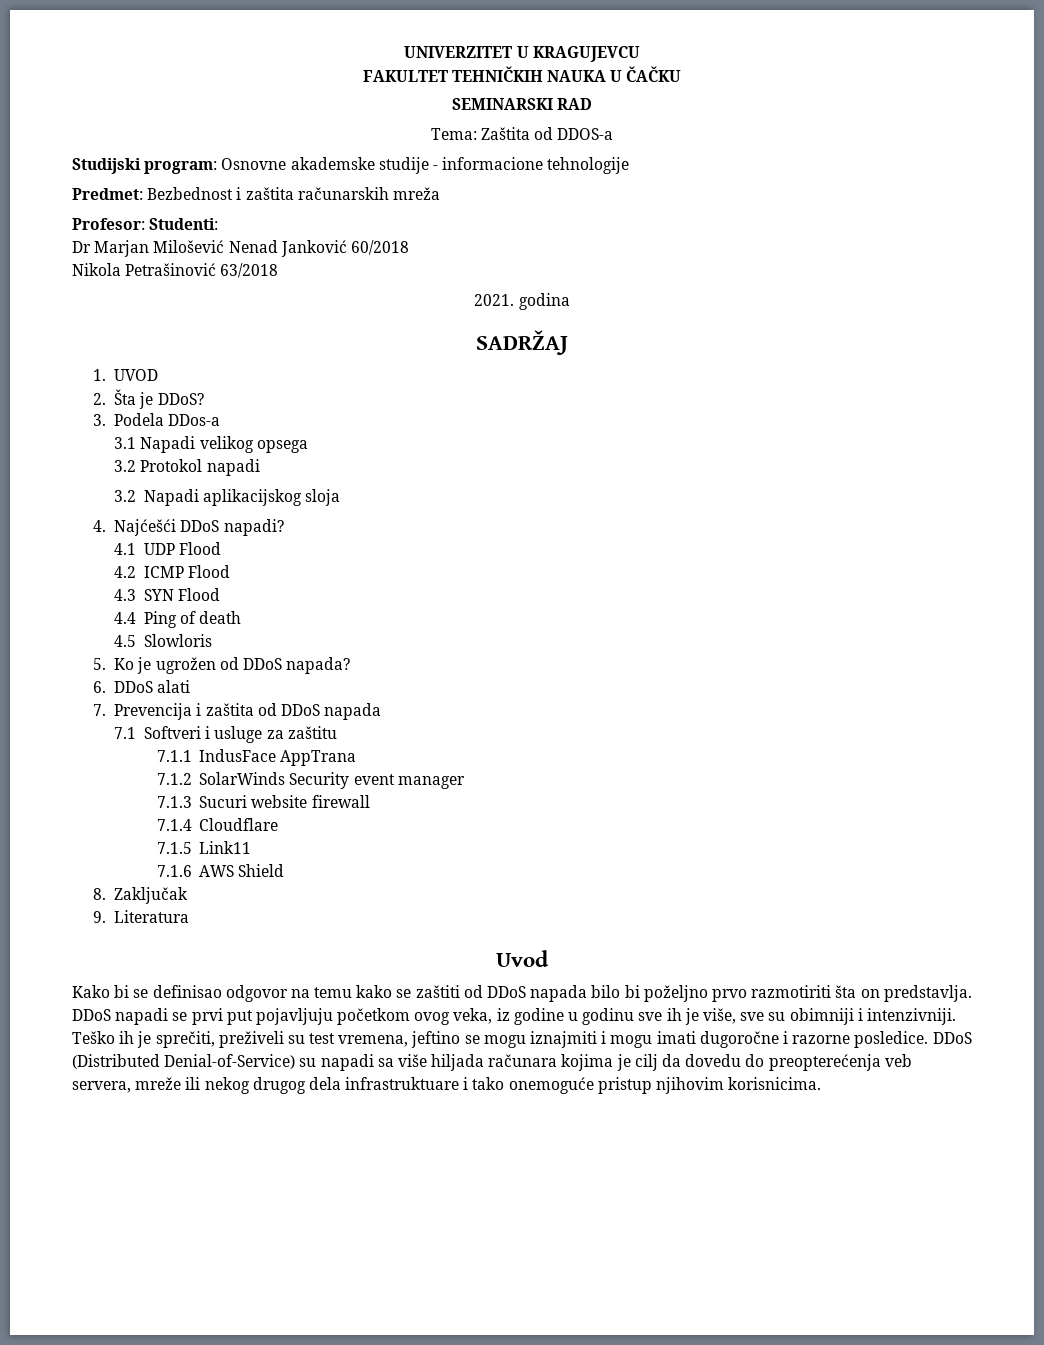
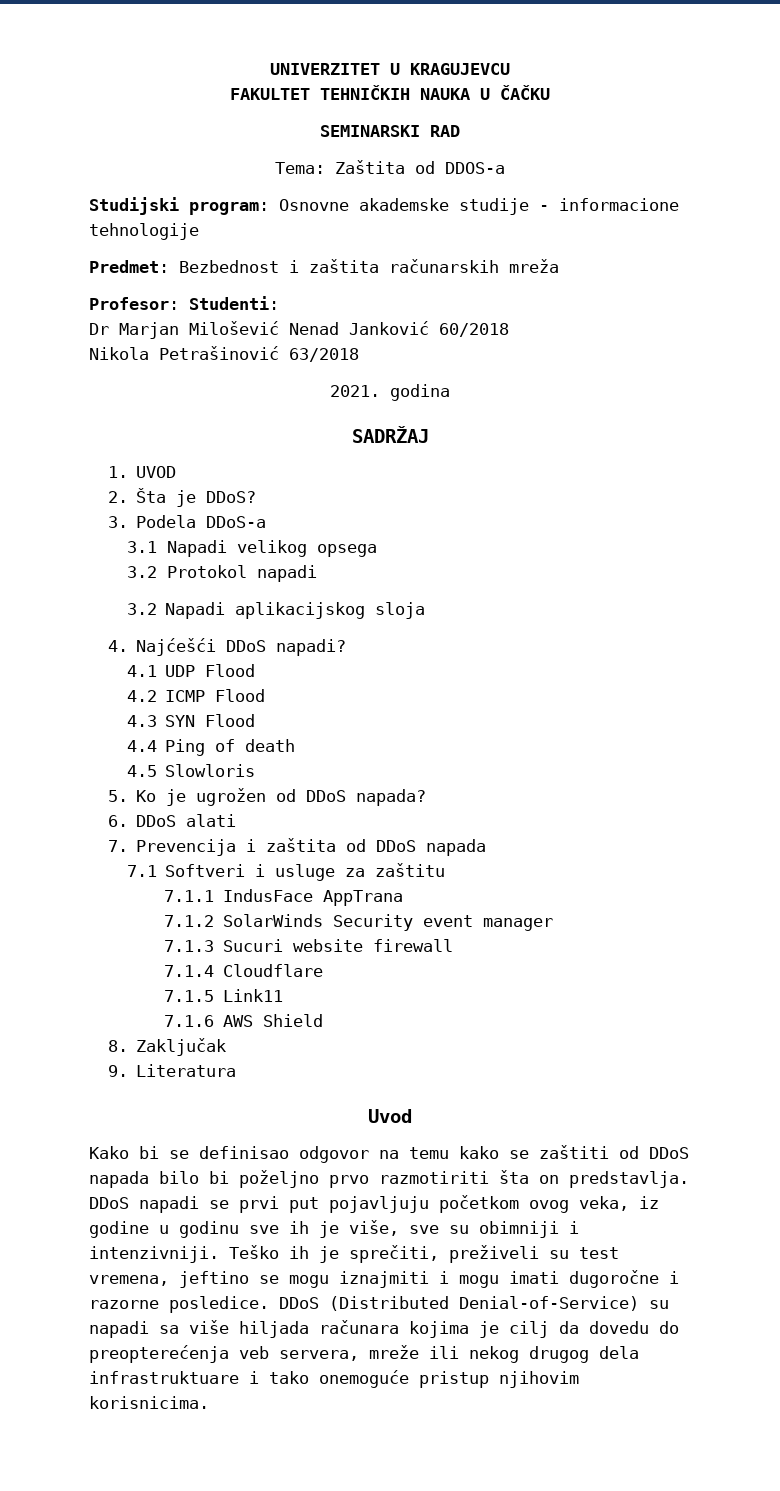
[168,414,221,426] DDos-a -> [206,516,267,528] DDoS-a

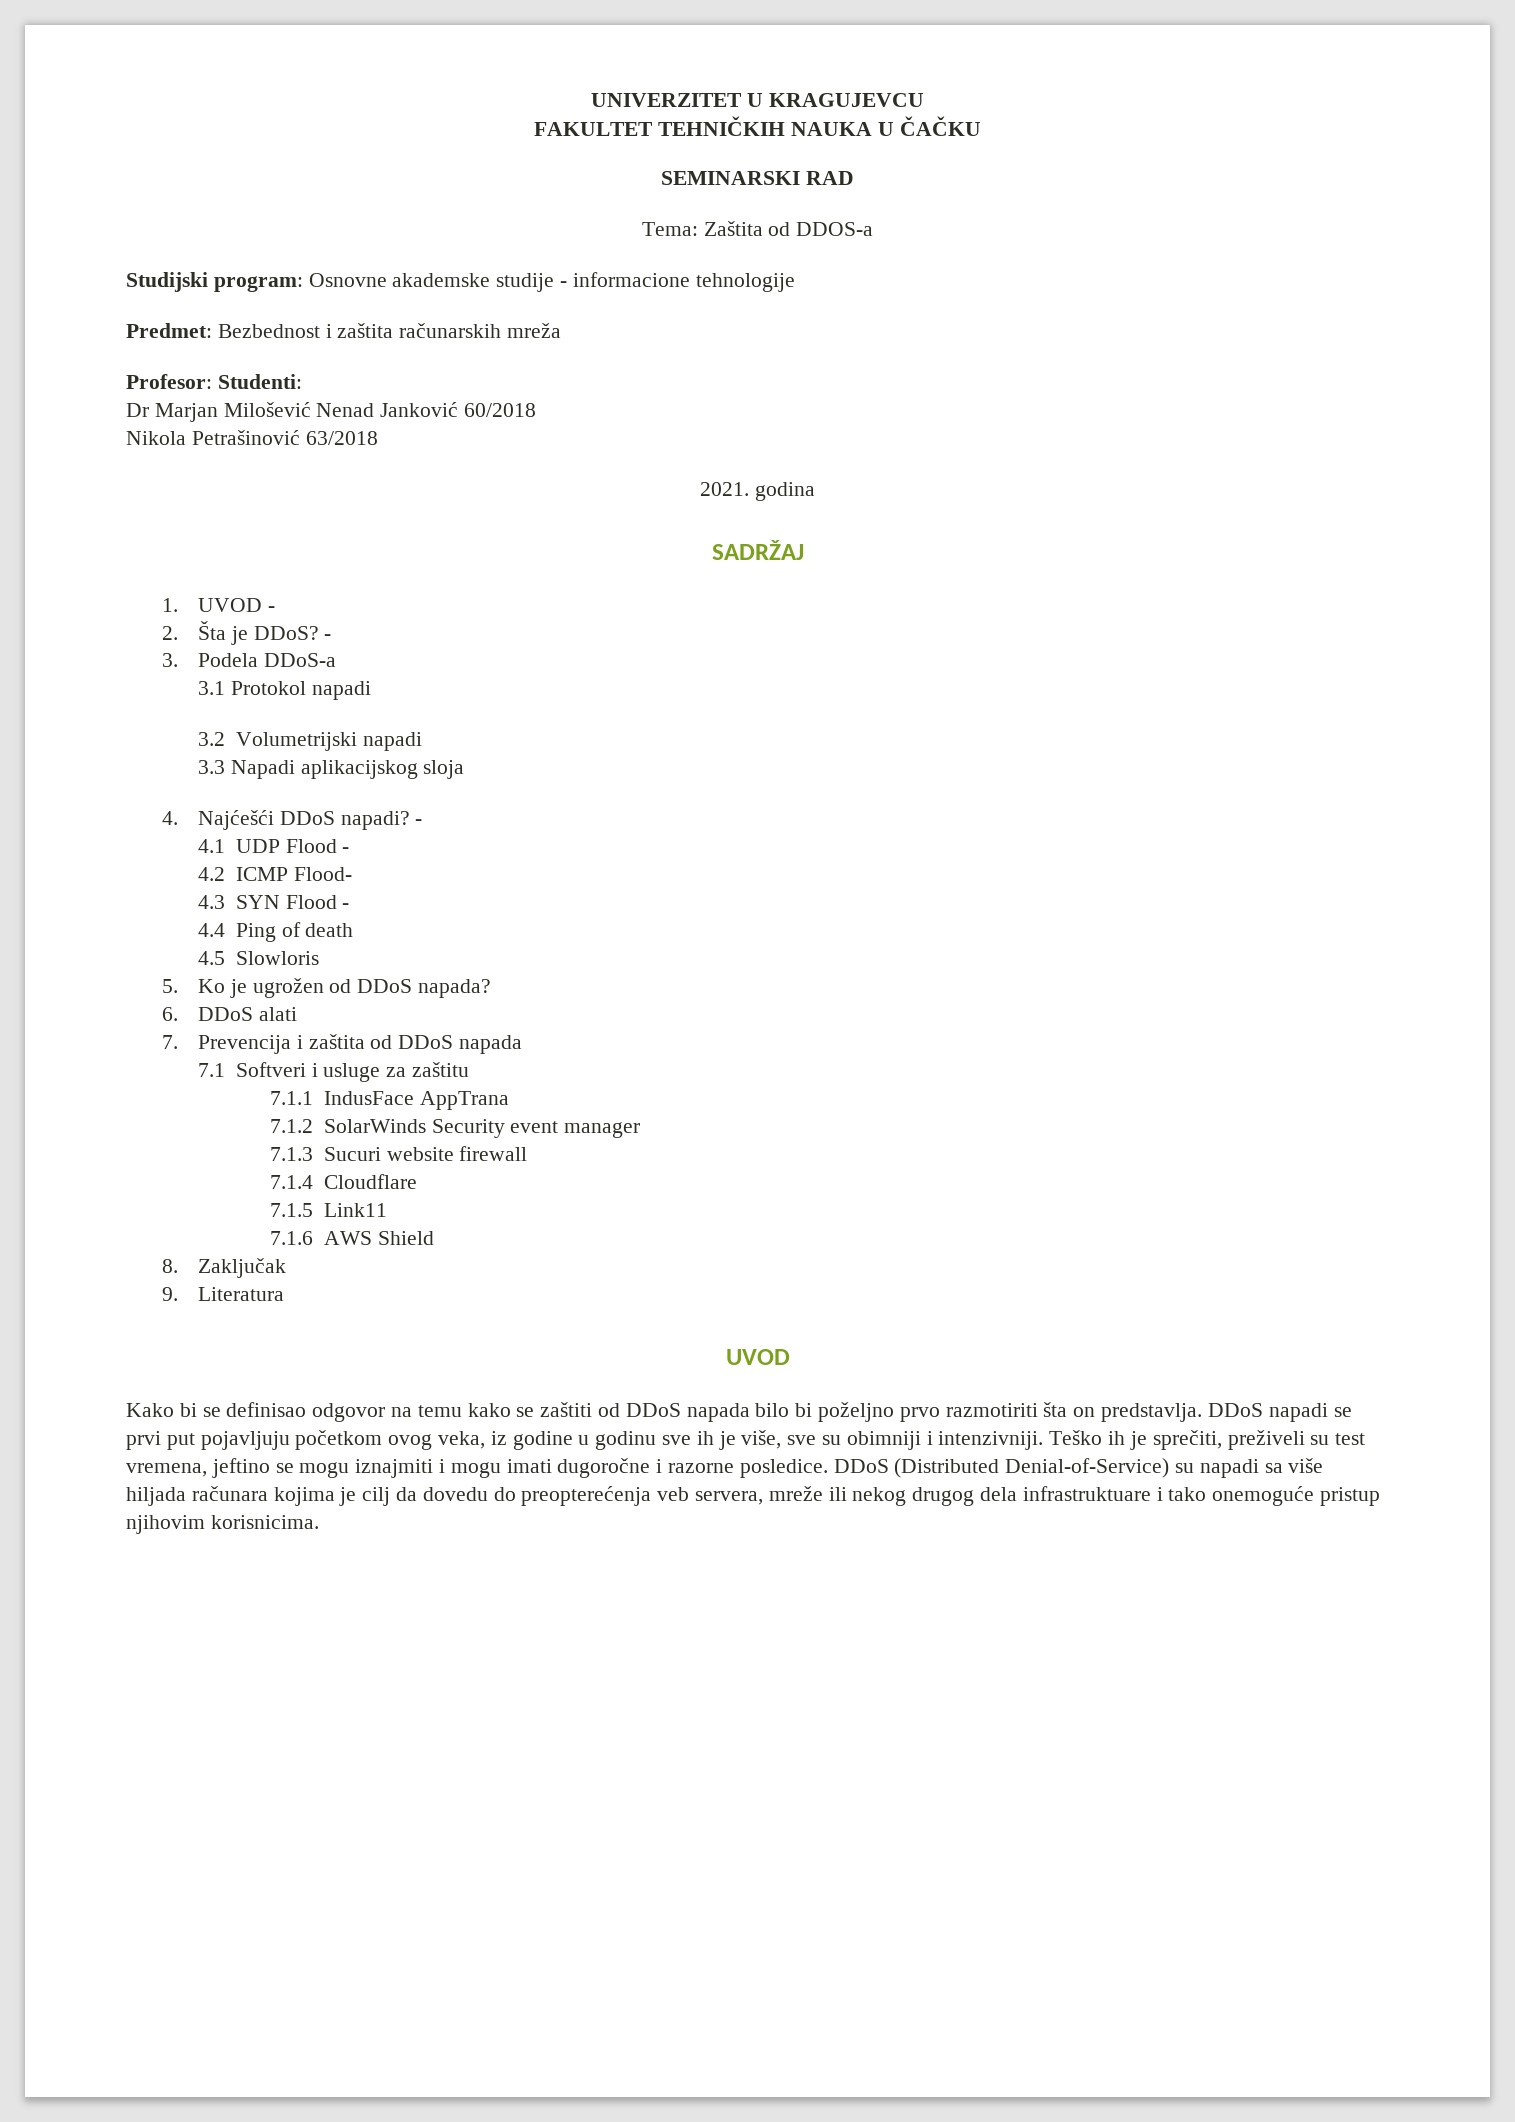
(177, 472) none -> [267,606,275,612] -
(257, 497) none -> [324,634,332,640] -
[166,540,377,557] [126,566,157,578] Napadi velikog opsega // 3.2 -> (226, 688) none
(157, 609) none -> [235,732,422,751] [198,760,226,774] Volumetrijski napadi // 3.3
(347, 647) none -> [415,819,423,825] -
(255, 670) none -> [342,847,350,853] -
[214,689,265,702] Flood -> [293,867,352,881] Flood-
(255, 720) none -> [342,903,350,909] -
[368,1109,412,1123] Uvod -> [725,1349,790,1365] UVOD

